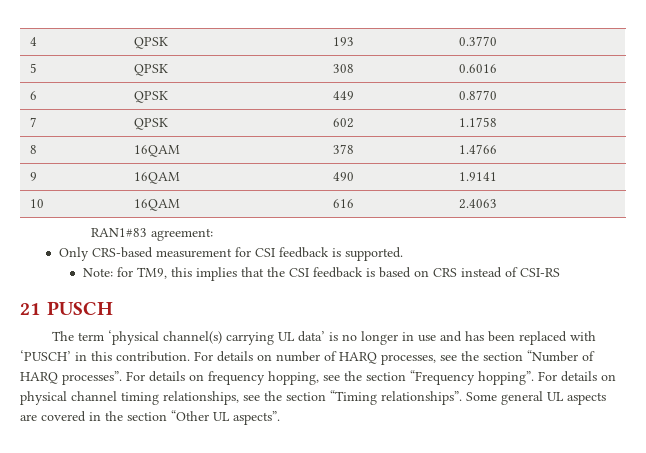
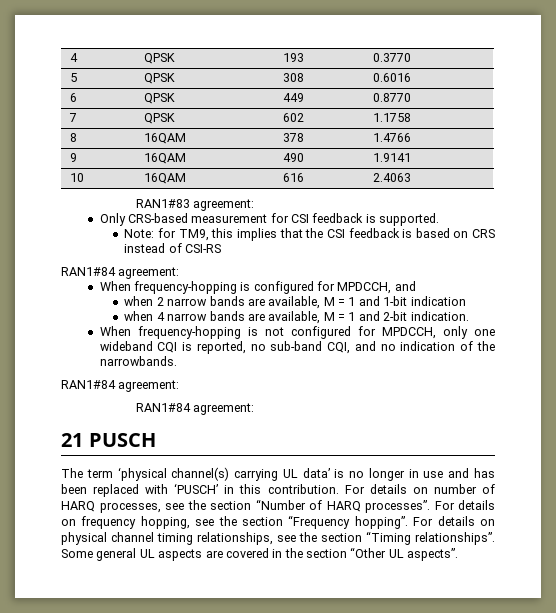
(560, 272) none -> [61,267,180,279] [99,281,416,294] [124,296,466,309] [124,311,469,324] [99,326,495,339] [99,341,495,354] [99,356,177,366] [61,380,180,392] [135,403,254,415] // RAN1#84 agreement: // When frequency-hopping is configured for MPDCCH, and // when 2 narrow bands are available, M = 1 and 1-bit indication // when 4 narrow bands are available, M = 1 and 2-bit indication. // When frequency-hopping is not configured for MPDCCH, only one wideband CQI is reported, no sub-band CQI, and no indication of the narrowbands. // RAN1#84 agreement: // RAN1#84 agreement:

